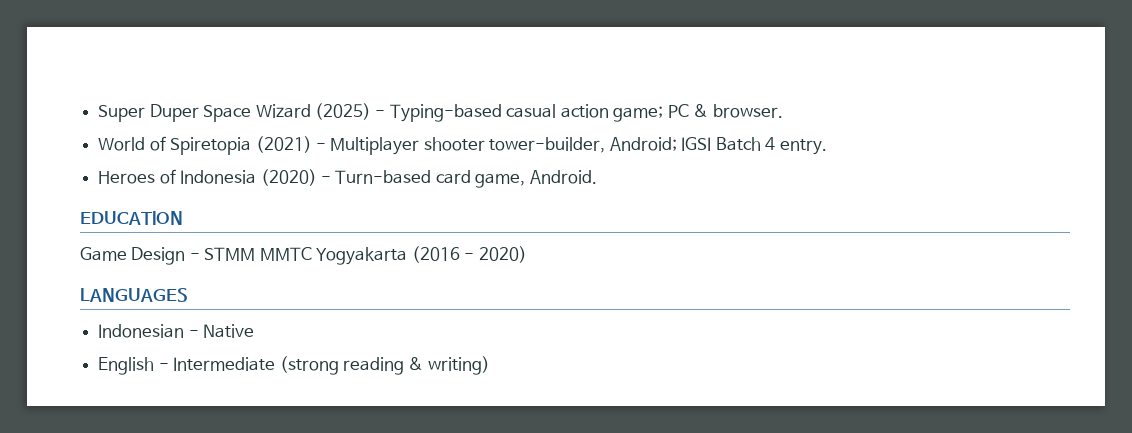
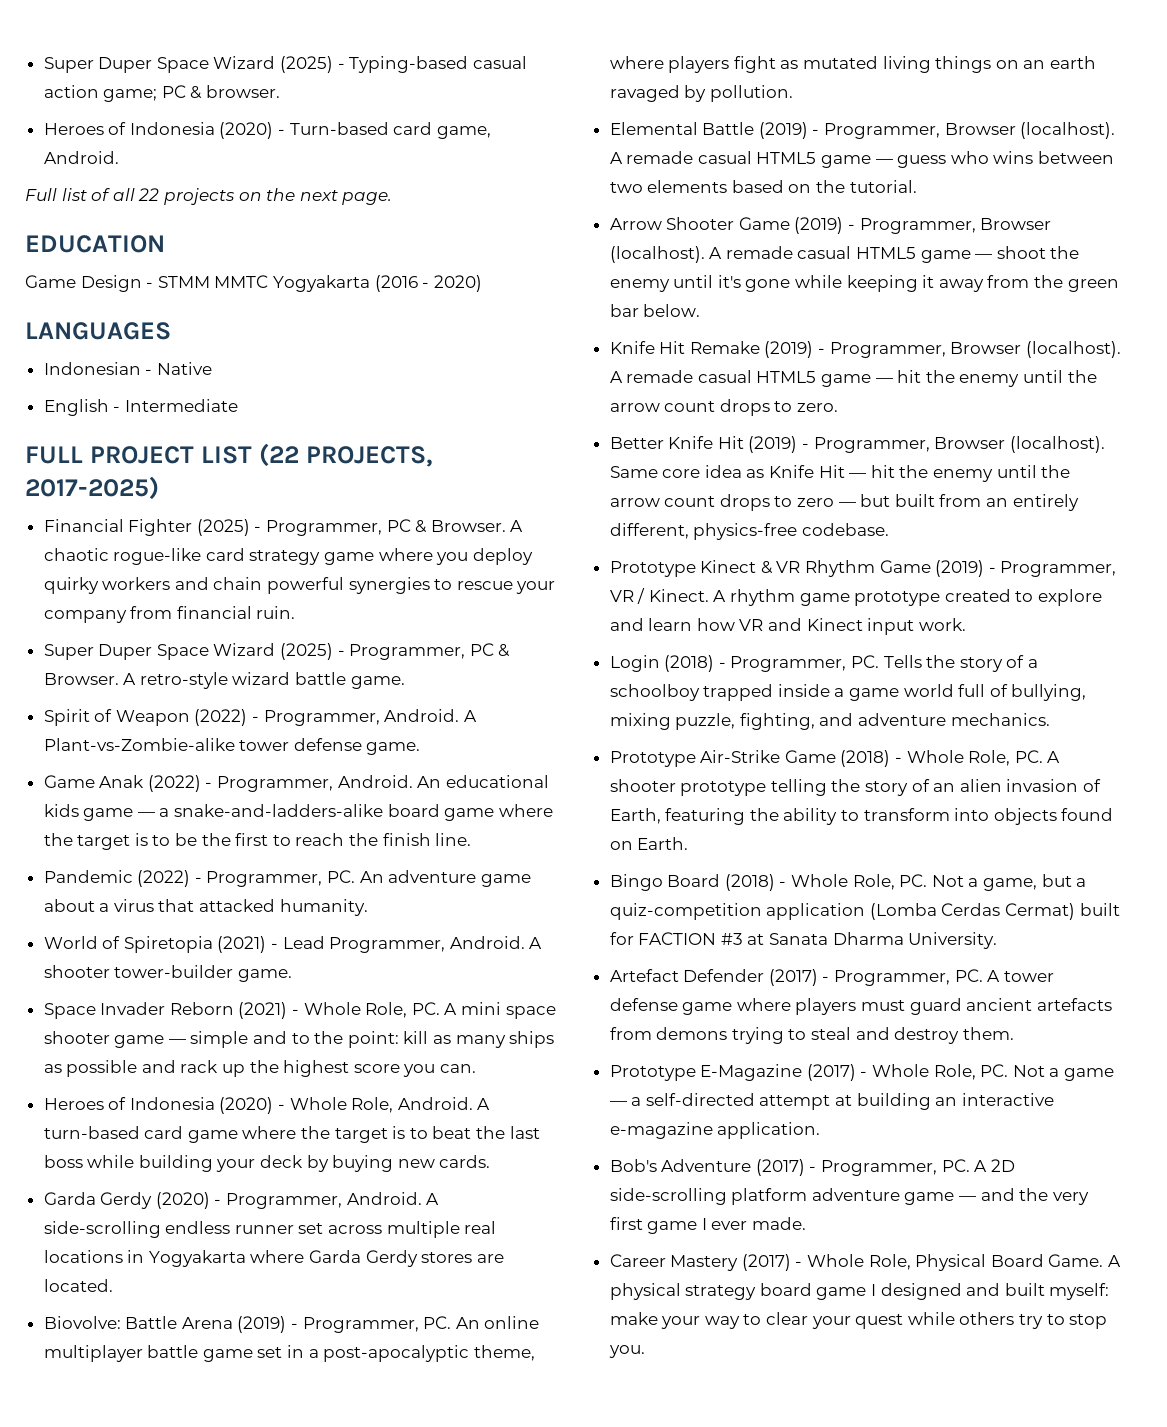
[98,136,827,155] // World of Spiretopia (2021) - Multiplayer shooter tower-builder, Android; IGSI Batch 4 entry. -> (281, 91) none
(597, 177) none -> [25,188,393,205] // Full list of all 22 projects on the next page.
[279,356,490,375] (strong reading & writing) -> [25,443,432,467] [25,476,159,500] [43,519,524,536] [43,548,533,565] [43,577,556,594] [43,606,296,623] [43,643,511,660] [43,672,405,689] [43,709,477,726] [43,738,421,755] [43,775,549,792] [43,804,553,821] [43,833,472,850] [43,870,531,887] [43,899,368,916] [43,936,543,953] [43,965,292,982] [43,1002,556,1019] [43,1031,555,1048] [43,1060,477,1077] [43,1097,491,1114] [43,1126,540,1143] [43,1155,491,1172] [43,1192,440,1209] [43,1221,497,1238] [43,1250,504,1267] [43,1279,113,1292] [43,1316,540,1333] [43,1345,535,1362] [609,56,1097,73] [609,85,793,102] [609,122,1116,139] [609,151,1115,168] [609,180,917,193] [609,217,1052,234] [609,246,1080,263] [609,275,1119,292] [609,304,701,317] [609,341,1121,358] [609,370,1097,387] [609,399,839,416] [609,436,1105,453] [609,465,1071,482] [609,494,1079,511] [609,523,889,540] [609,560,1117,577] [609,588,1103,606] [609,618,966,635] [609,655,1039,672] [609,684,1087,701] [609,713,1050,730] [609,750,1061,767] [609,779,1102,796] [609,808,1114,825] [609,837,689,850] [609,874,1087,891] [609,903,1120,920] [609,932,998,949] [609,969,1054,986] [609,998,1112,1015] [609,1027,1014,1044] [609,1064,1115,1081] [609,1093,1054,1110] [609,1122,821,1139] [609,1159,1015,1176] [609,1188,1089,1205] [609,1217,807,1234] [609,1254,1122,1271] [609,1283,1110,1300] [609,1312,1108,1329] [608,1345,645,1358] // FULL PROJECT LIST (22 PROJECTS, 2017-2025) // Financial Fighter (2025) - Programmer, PC & Browser. A chaotic rogue-like card strategy game where you deploy quirky workers and chain powerful synergies to rescue your company from financial ruin. // Super Duper Space Wizard (2025) - Programmer, PC & Browser. A retro-style wizard battle game. // Spirit of Weapon (2022) - Programmer, Android. A Plant-vs-Zombie-alike tower defense game. // Game Anak (2022) - Programmer, Android. An educational kids game — a snake-and-ladders-alike board game where the target is to be the first to reach the finish line. // Pandemic (2022) - Programmer, PC. An adventure game about a virus that attacked humanity. // World of Spiretopia (2021) - Lead Programmer, Android. A shooter tower-builder game. // Space Invader Reborn (2021) - Whole Role, PC. A mini space shooter game — simple and to the point: kill as many ships as possible and rack up the highest score you can. // Heroes of Indonesia (2020) - Whole Role, Android. A turn-based card game where the target is to beat the last boss while building your deck by buying new cards. // Garda Gerdy (2020) - Programmer, Android. A side-scrolling endless runner set across multiple real locations in Yogyakarta where Garda Gerdy stores are located. // Biovolve: Battle Arena (2019) - Programmer, PC. An online multiplayer battle game set in a post-apocalyptic theme, where players fight as mutated living things on an earth ravaged by pollution. // Elemental Battle (2019) - Programmer, Browser (localhost). A remade casual HTML5 game — guess who wins between two elements based on the tutorial. // Arrow Shooter Game (2019) - Programmer, Browser (localhost). A remade casual HTML5 game — shoot the enemy until it's gone while keeping it away from the green bar below. // Knife Hit Remake (2019) - Programmer, Browser (localhost). A remade casual HTML5 game — hit the enemy until the arrow count drops to zero. // Better Knife Hit (2019) - Programmer, Browser (localhost). Same core idea as Knife Hit — hit the enemy until the arrow count drops to zero — but built from an entirely different, physics-free codebase. // Prototype Kinect & VR Rhythm Game (2019) - Programmer, VR / Kinect. A rhythm game prototype created to explore and learn how VR and Kinect input work. // Login (2018) - Programmer, PC. Tells the story of a schoolboy trapped inside a game world full of bullying, mixing puzzle, fighting, and adventure mechanics. // Prototype Air-Strike Game (2018) - Whole Role, PC. A shooter prototype telling the story of an alien invasion of Earth, featuring the ability to transform into objects found on Earth. // Bingo Board (2018) - Whole Role, PC. Not a game, but a quiz-competition application (Lomba Cerdas Cermat) built for FACTION #3 at Sanata Dharma University. // Artefact Defender (2017) - Programmer, PC. A tower defense game where players must guard ancient artefacts from demons trying to steal and destroy them. // Prototype E-Magazine (2017) - Whole Role, PC. Not a game — a self-directed attempt at building an interactive e-magazine application. // Bob's Adventure (2017) - Programmer, PC. A 2D side-scrolling platform adventure game — and the very first game I ever made. // Career Mastery (2017) - Whole Role, Physical Board Game. A physical strategy board game I designed and built myself: make your way to clear your quest while others try to stop you.

